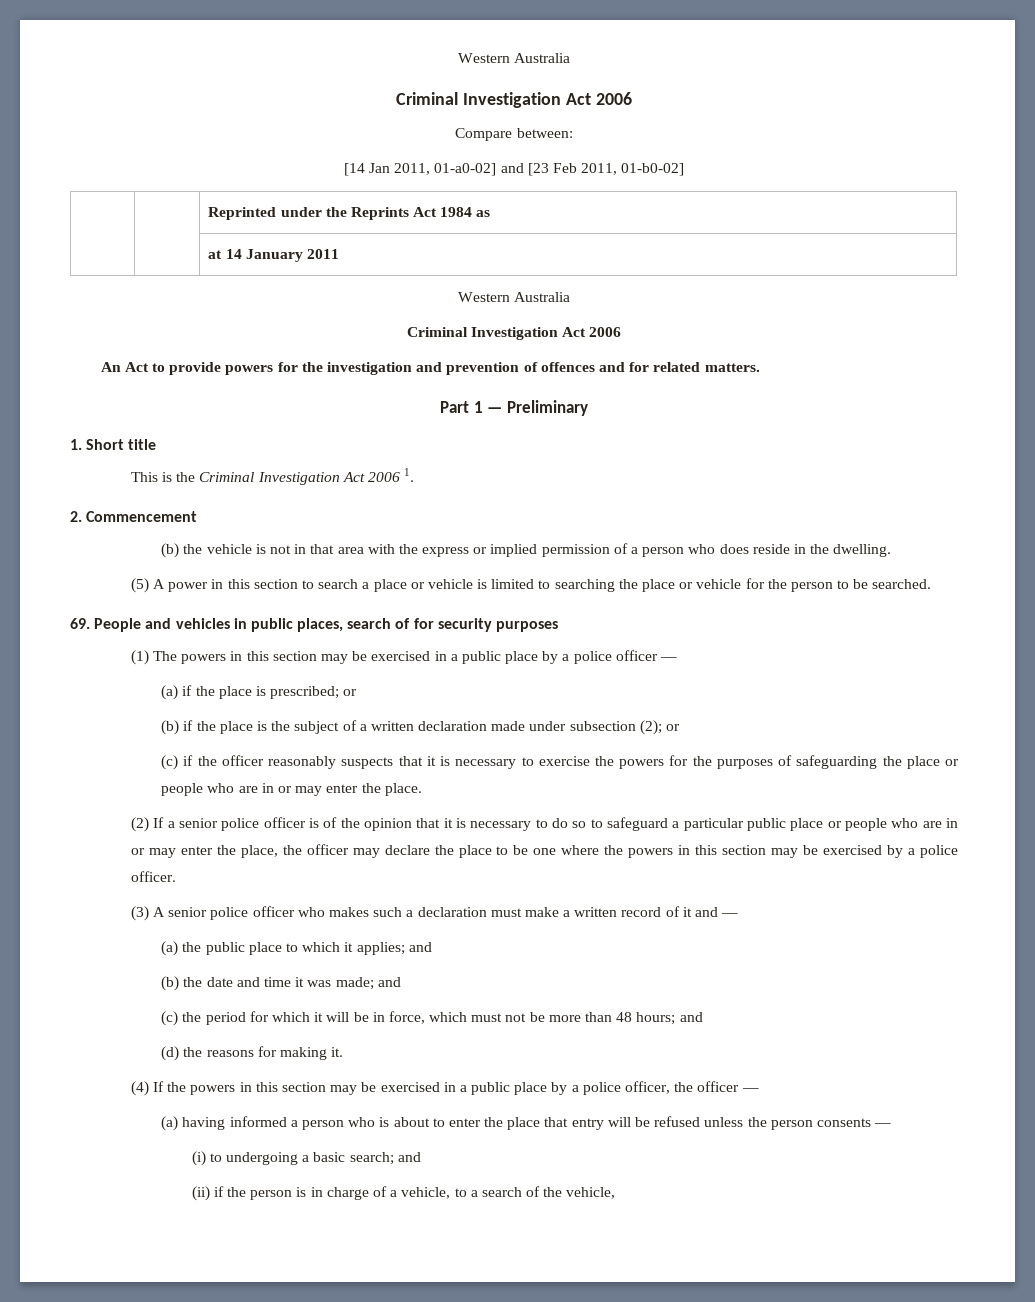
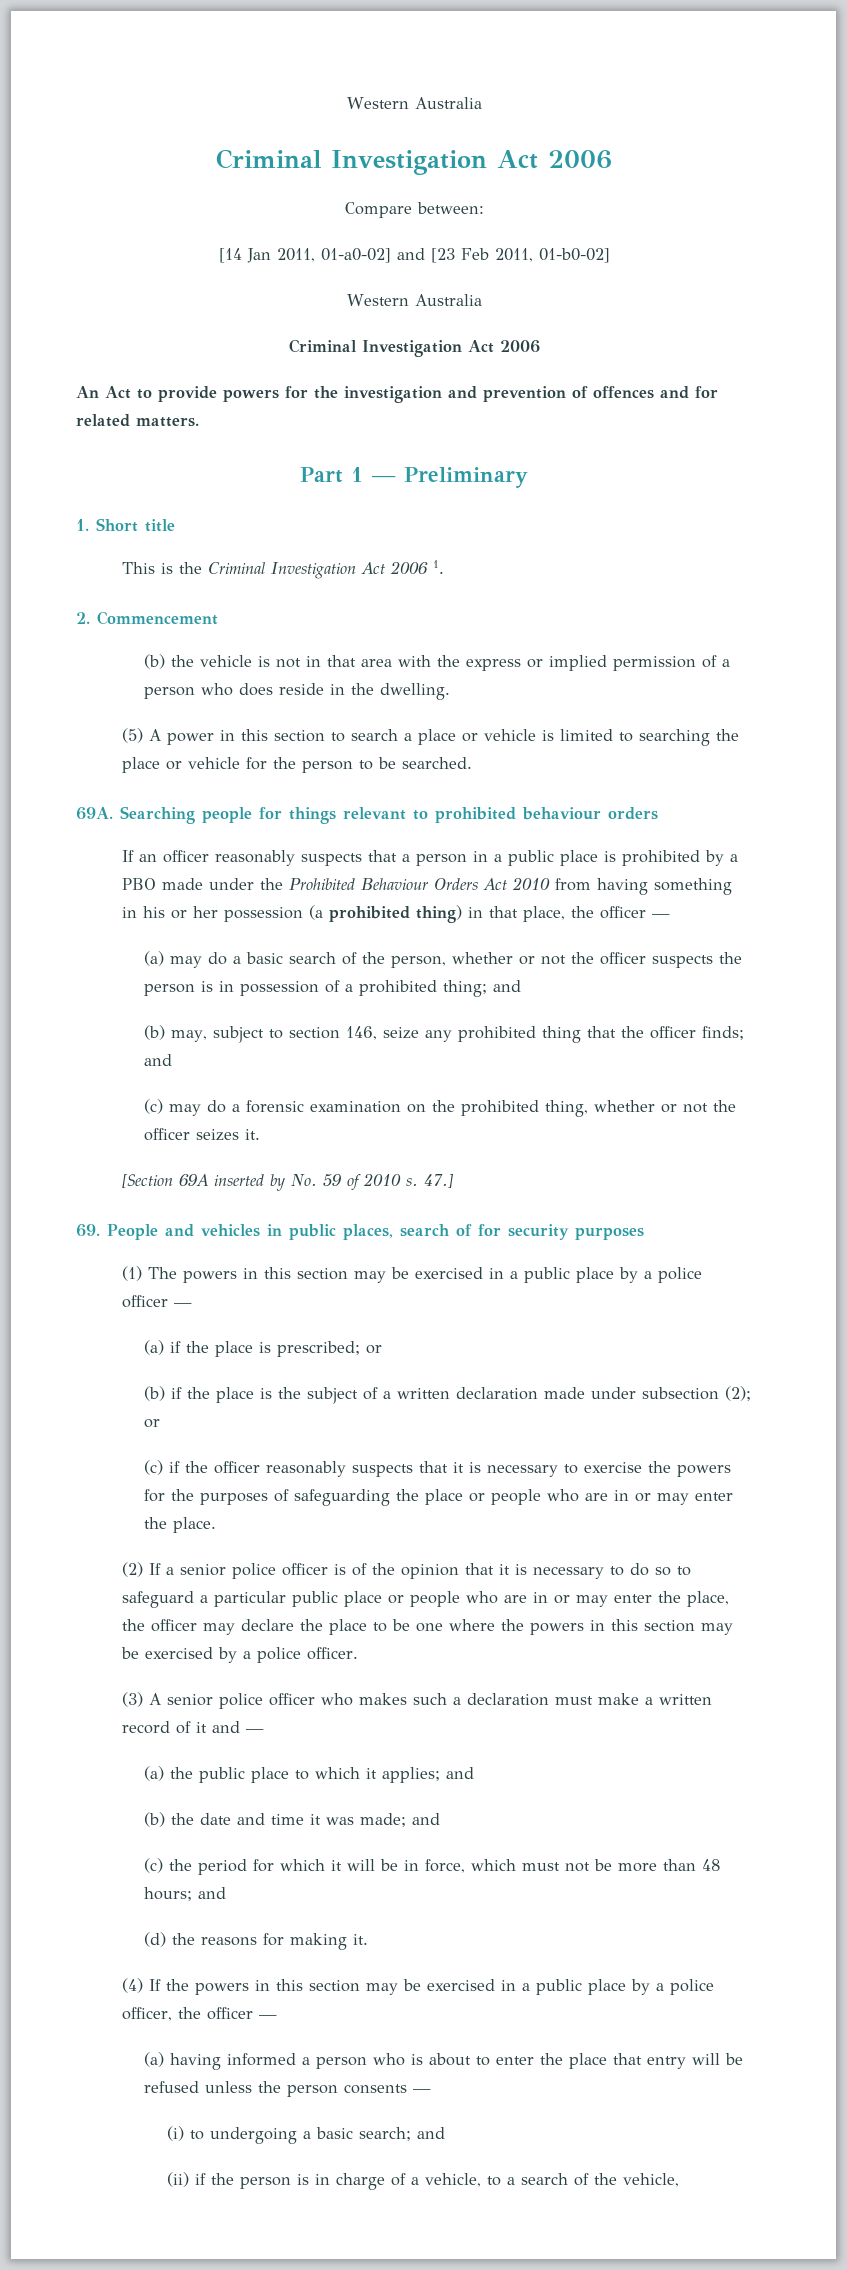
[208,207,491,220] [208,249,339,262] // | | Reprinted under the Reprints Act 1984 as // | | at 14 January 2011 -> (610, 255) none
(932, 584) none -> [76,806,658,824] [121,850,738,866] [121,877,732,895] [121,905,670,923] [144,951,743,968] [144,980,522,997] [144,1025,745,1043] [144,1054,173,1066] [144,1099,737,1117] [144,1128,261,1141] [121,1173,454,1191] // 69A. Searching people for things relevant to prohibited behaviour orders // If an officer reasonably suspects that a person in a public place is prohibited by a PBO made under the Prohibited Behaviour Orders Act 2010 from having something in his or her possession (a prohibited thing) in that place, the officer — // (a) may do a basic search of the person, whether or not the officer suspects the person is in possession of a prohibited thing; and // (b) may, subject to section 146, seize any prohibited thing that the officer finds; and // (c) may do a forensic examination on the prohibited thing, whether or not the officer seizes it. // [Section 69A inserted by No. 59 of 2010 s. 47.]

